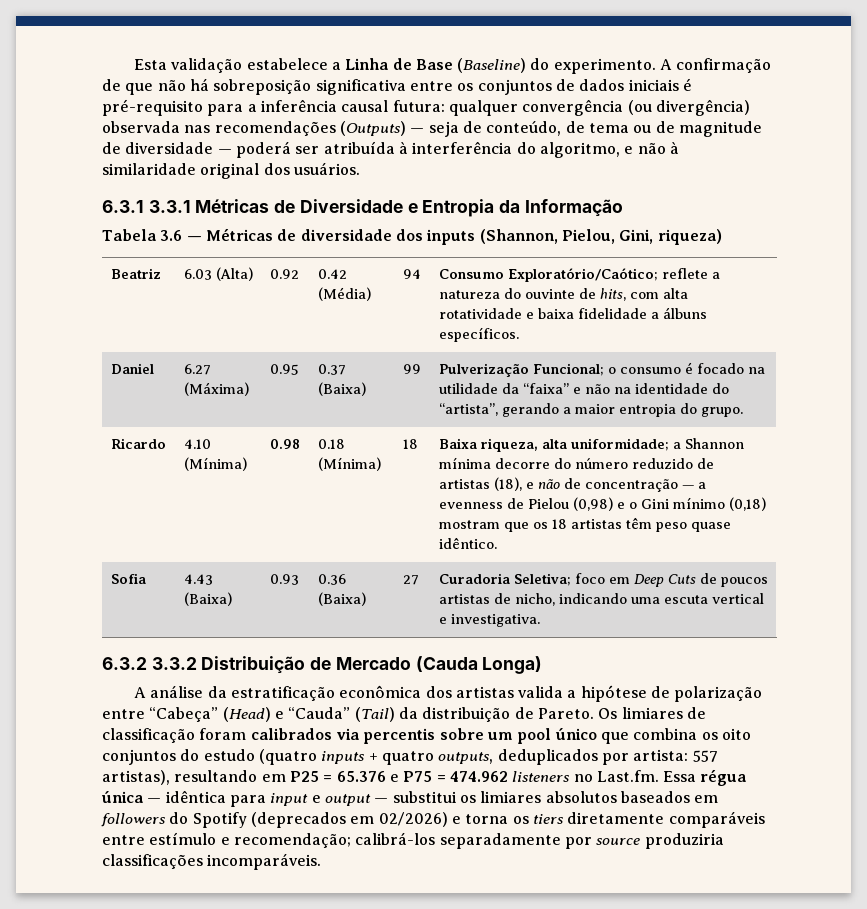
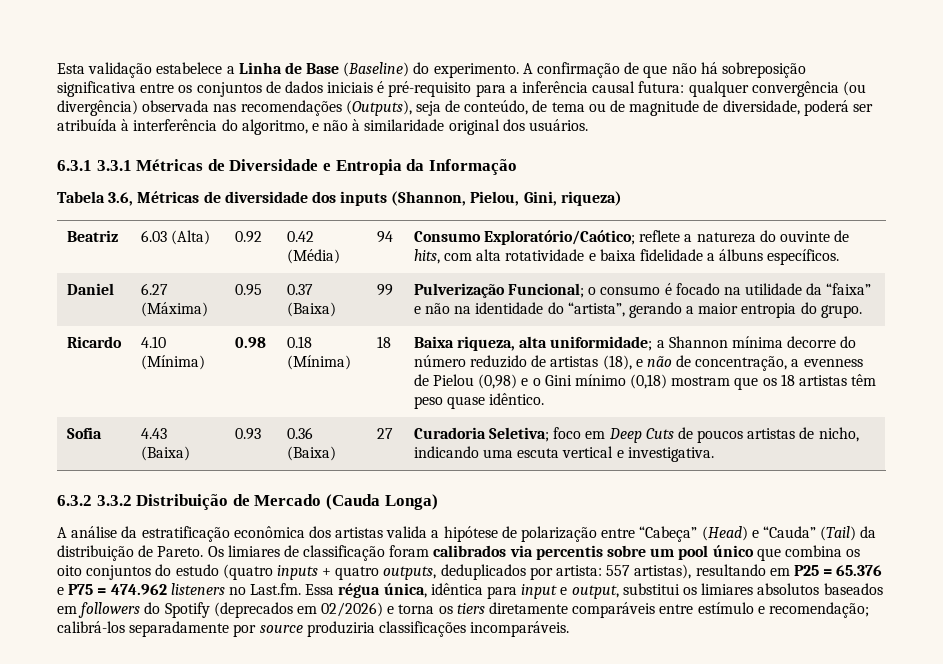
[339,121,425,136] (Outputs) — -> [345,100,412,116] (Outputs),
[125,142,232,154] diversidade — -> [722,100,800,115] diversidade,
[160,230,202,241] 3.6 — -> [108,192,134,206] 3.6,
[584,479,694,492] concentração — -> [695,356,788,371] concentração,
[101,791,162,803] única — -> [383,583,427,598] única,
[324,794,389,806] output — -> [571,585,619,599] output,

